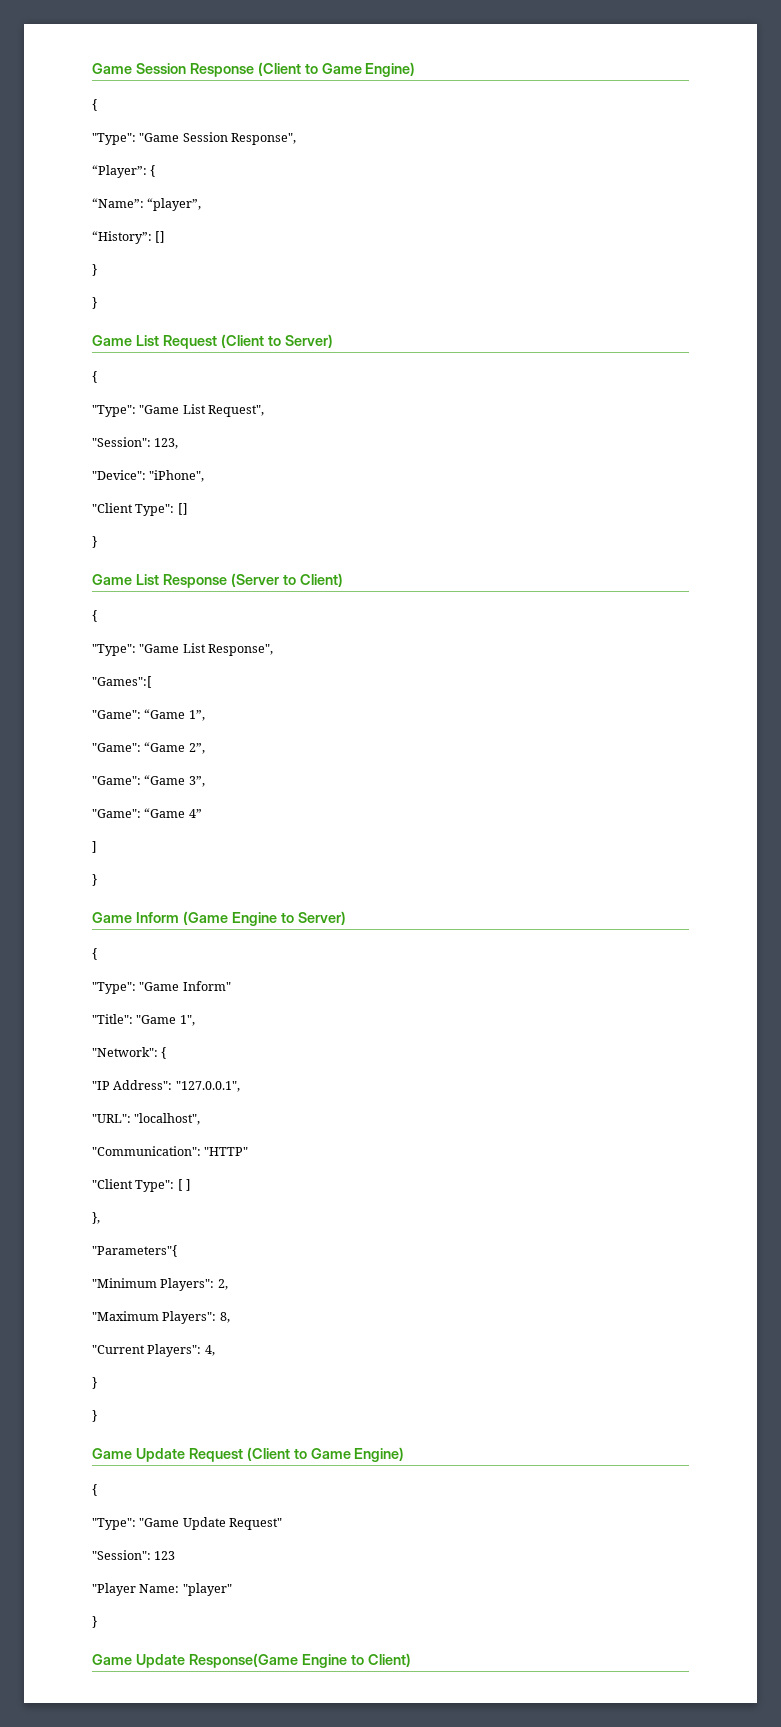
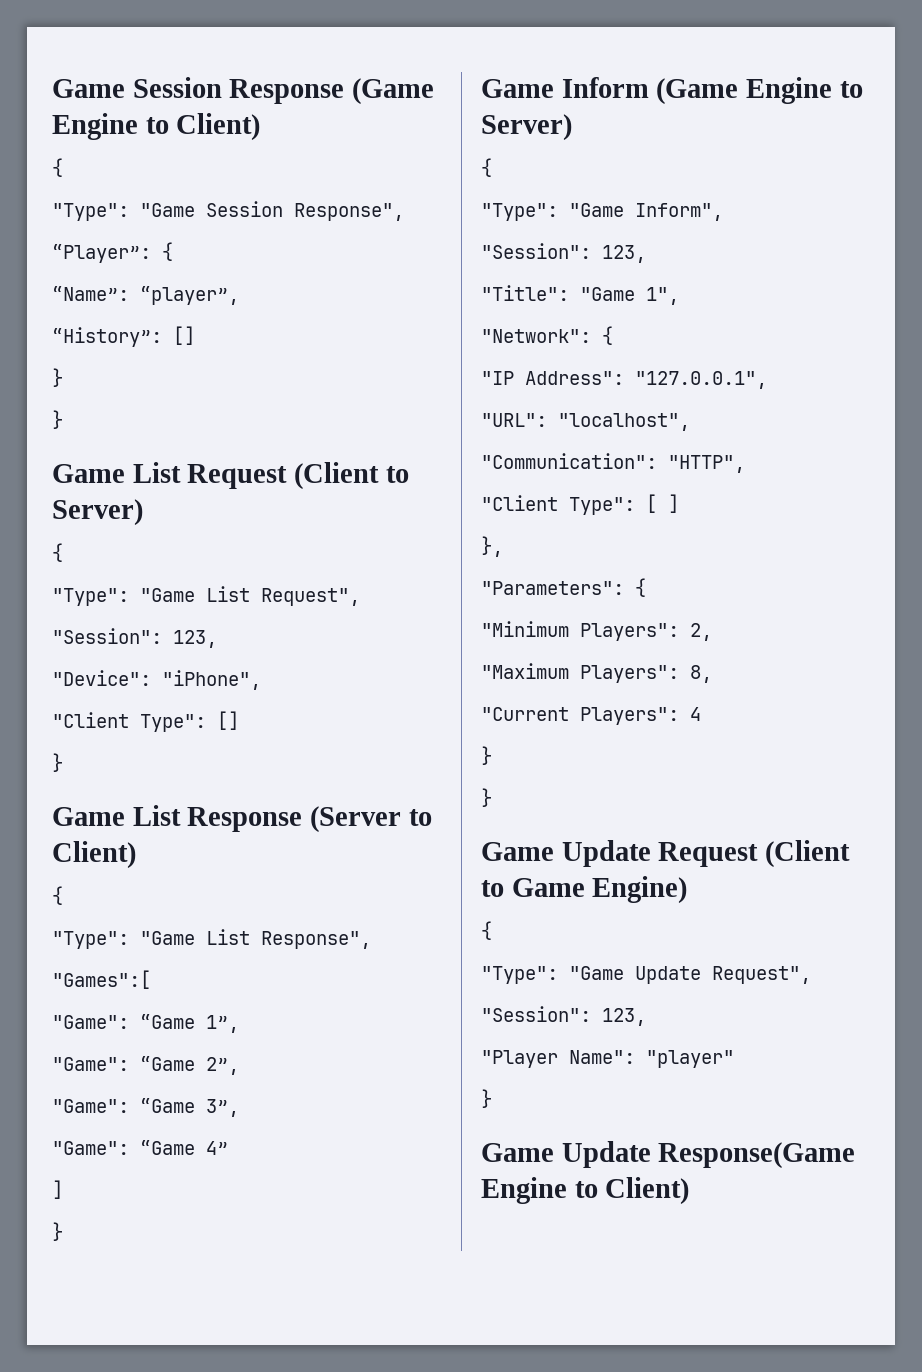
[257,62,416,77] (Client to Game Engine) -> [352,78,435,105] [52,113,261,141] (Game Engine to Client)
[182,981,231,991] Inform" -> [635,203,723,221] [481,243,646,263] Inform", // "Session": 123,
[204,1147,249,1156] "HTTP" -> [668,455,745,473] "HTTP",
[92,1245,177,1257] "Parameters"{ -> [481,578,646,597] "Parameters": {
[204,1345,215,1356] 4, -> [690,707,701,721] 4
[229,1518,283,1530] [92,1550,176,1560] Request" // "Session": 123 -> [712,966,811,984] [481,1006,646,1026] Request", // "Session": 123,
[139,1584,180,1593] Name: -> [569,1050,635,1064] Name":

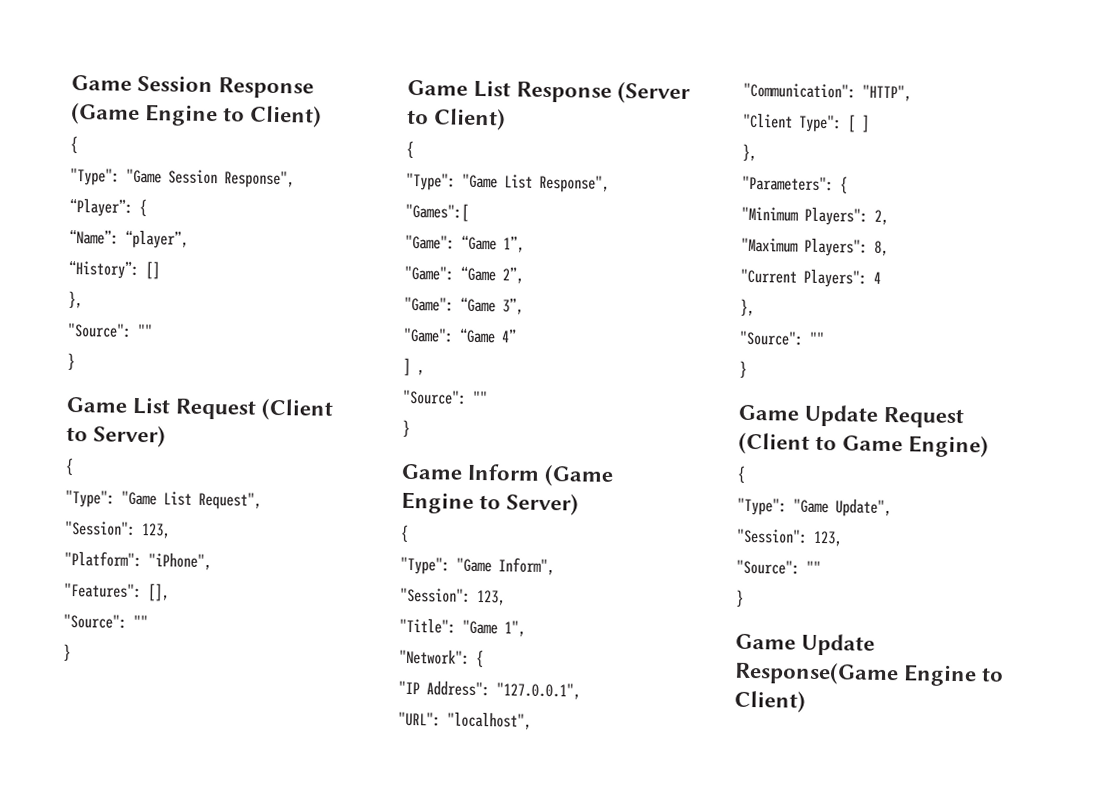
[52,368,63,387] } -> [68,290,83,309] [67,322,153,338] }, // "Source": ""
[52,670,151,686] "Device": -> [64,550,142,568] "Platform":
[52,711,239,732] "Client Type": [] -> [64,582,170,602] [63,613,148,629] "Features": [], // "Source": ""
(63, 1189) none -> [417,369,425,376] [402,389,488,405] , // "Source": ""
[481,746,492,765] } -> [740,298,755,317] [739,330,825,346] }, // "Source": ""
[635,966,811,984] [481,1006,646,1026] [481,1050,734,1068] Update Request", // "Session": 123, // "Player Name": "player" -> [835,498,892,518] [736,528,843,547] [736,559,821,575] Update", // "Session": 123, // "Source": ""

